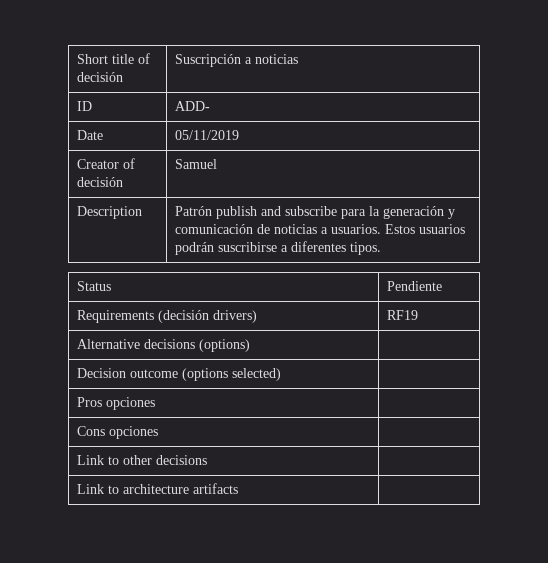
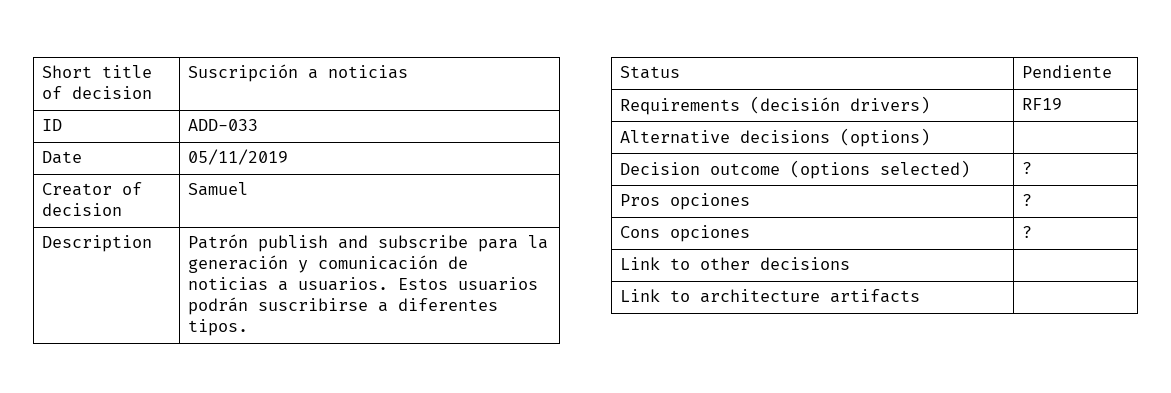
[76,72,123,82] decisión -> [72,86,153,99] decision
[174,101,210,111] ADD- -> [188,119,259,131] ADD-033
[76,177,123,187] decisión -> [42,203,123,216] decision
(281, 374) none -> [1022,162,1033,174] ?
(155, 403) none -> [1022,194,1033,206] ?
(158, 432) none -> [1022,226,1033,238] ?

